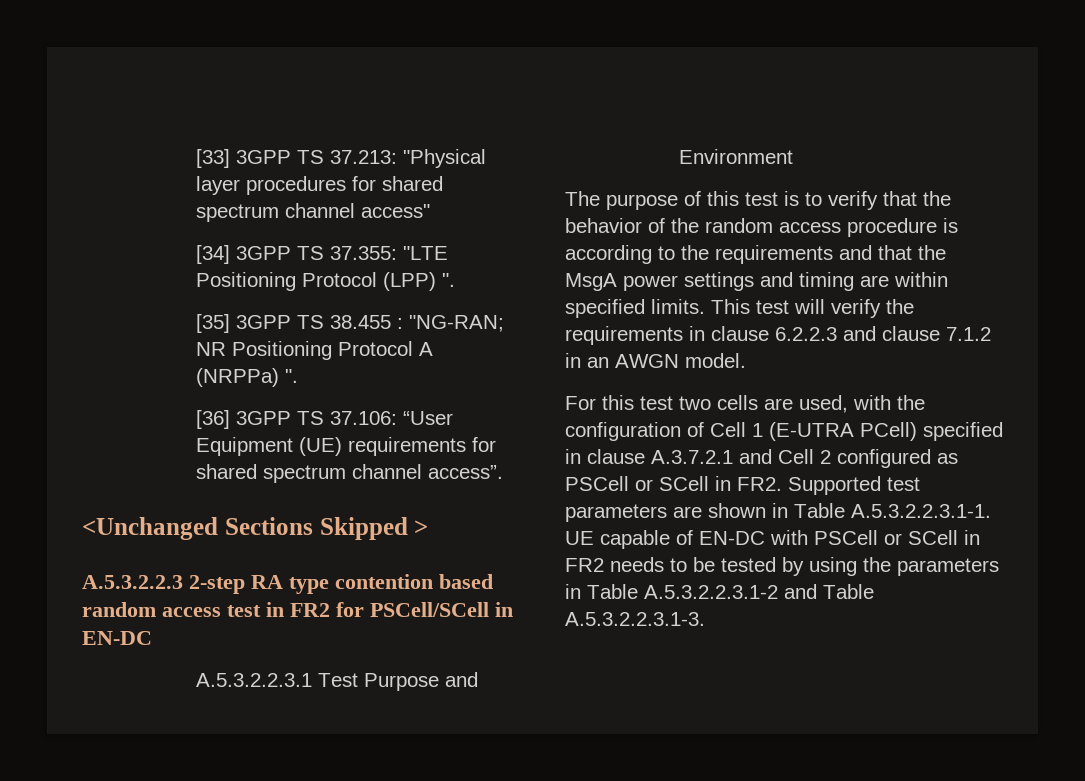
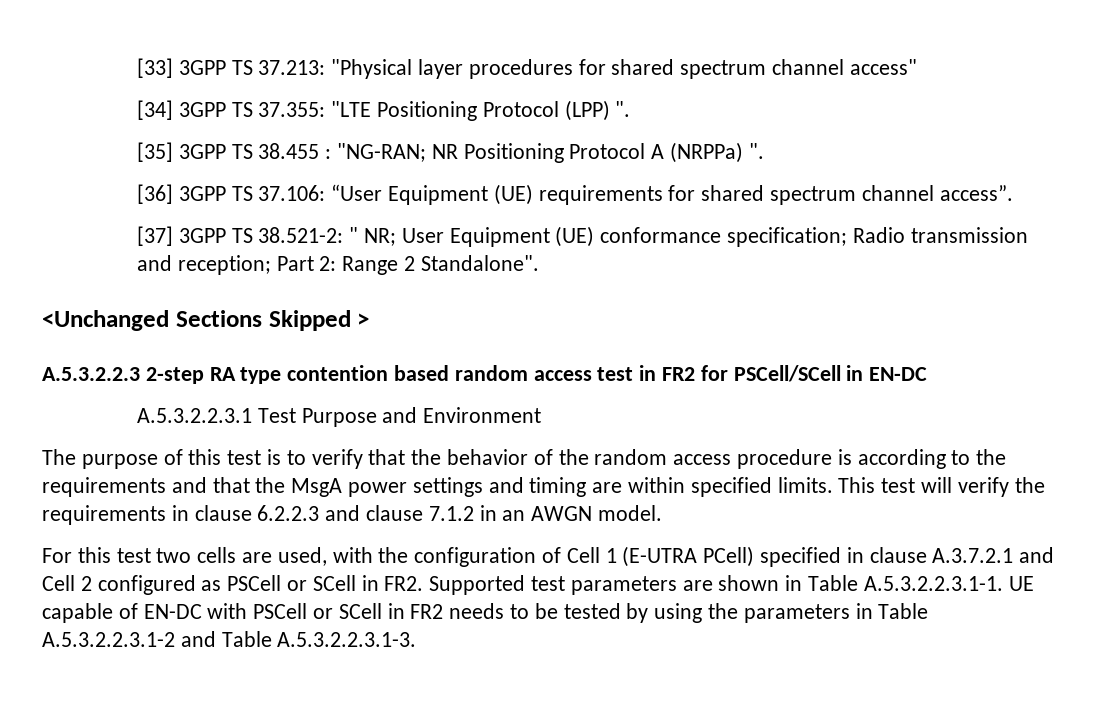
(503, 472) none -> [136,226,1028,247] [136,255,539,275] // [37] 3GPP TS 38.521-2: " NR; User Equipment (UE) conformance specification; Radio transmission and reception; Part 2: Range 2 Standalone".

